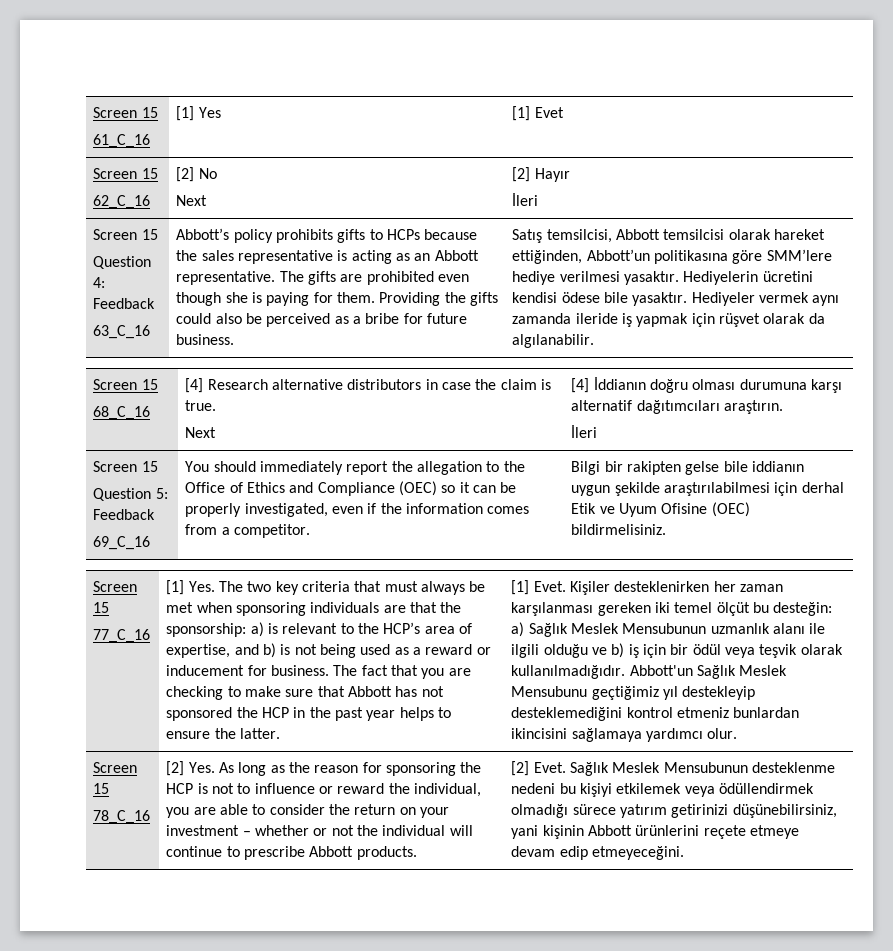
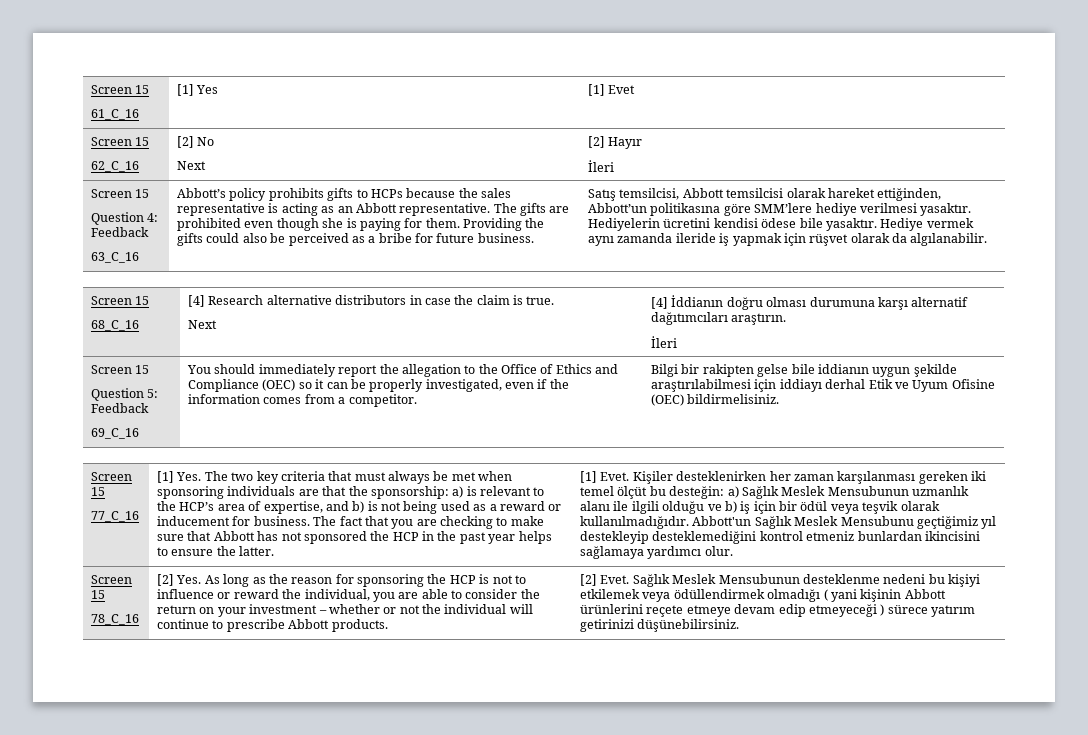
[691,292,755,306] Hediyeler -> [880,218,924,231] Hediye
(798, 489) none -> [779,379,822,392] iddiayı
[572,804,837,818] sürece yatırım getirinizi düşünebilirsiniz, -> [823,589,828,601] (
[592,846,685,860] etmeyeceğini. -> [808,604,976,617] [580,619,740,632] etmeyeceği ) sürece yatırım getirinizi düşünebilirsiniz.

